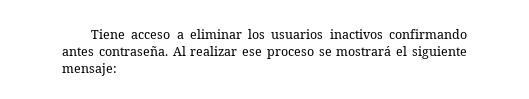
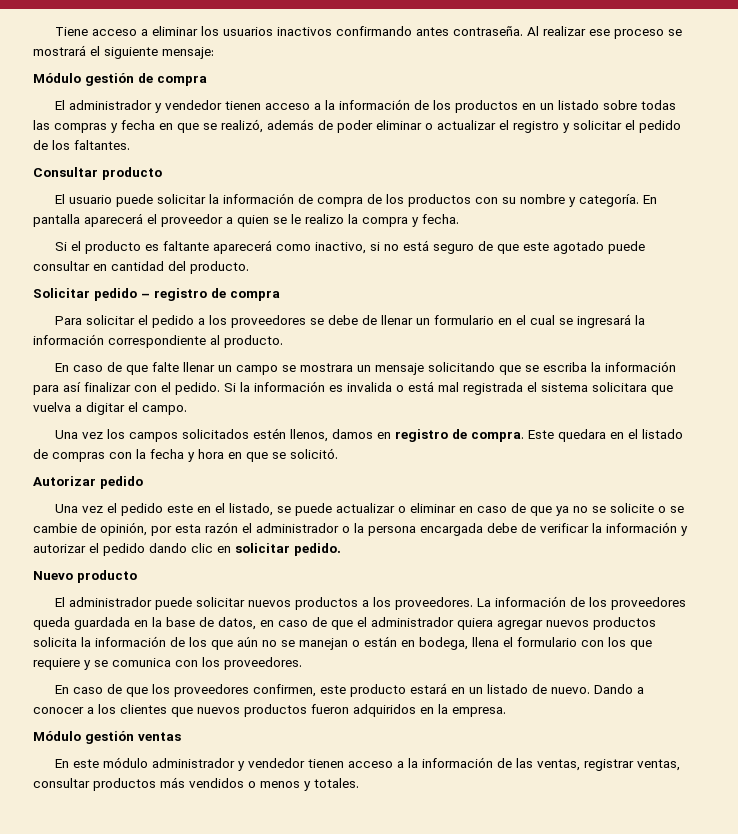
(117, 69) none -> [33,73,207,86] [55,99,677,113] [33,119,681,133] [33,140,130,150] [33,167,162,180] [55,193,658,207] [33,213,459,227] [55,240,646,254] [33,261,249,274] [33,288,280,301] [55,314,646,328] [33,334,283,348] [55,361,677,375] [33,381,673,395] [33,402,187,415] [55,428,684,442] [33,448,338,462] [33,476,143,489] [55,503,685,516] [33,522,688,536] [33,543,341,556] [33,570,137,583] [55,596,687,610] [33,617,656,630] [33,636,652,650] [33,657,302,670] [55,683,645,697] [33,704,506,717] [33,731,181,744] [55,757,681,771] [33,777,359,791] // Módulo gestión de compra // El administrador y vendedor tienen acceso a la información de los productos en un listado sobre todas las compras y fecha en que se realizó, además de poder eliminar o actualizar el registro y solicitar el pedido de los faltantes. // Consultar producto // El usuario puede solicitar la información de compra de los productos con su nombre y categoría. En pantalla aparecerá el proveedor a quien se le realizo la compra y fecha. // Si el producto es faltante aparecerá como inactivo, si no está seguro de que este agotado puede consultar en cantidad del producto. // Solicitar pedido – registro de compra // Para solicitar el pedido a los proveedores se debe de llenar un formulario en el cual se ingresará la información correspondiente al producto. // En caso de que falte llenar un campo se mostrara un mensaje solicitando que se escriba la información para así finalizar con el pedido. Si la información es invalida o está mal registrada el sistema solicitara que vuelva a digitar el campo. // Una vez los campos solicitados estén llenos, damos en registro de compra. Este quedara en el listado de compras con la fecha y hora en que se solicitó. // Autorizar pedido // Una vez el pedido este en el listado, se puede actualizar o eliminar en caso de que ya no se solicite o se cambie de opinión, por esta razón el administrador o la persona encargada debe de verificar la información y autorizar el pedido dando clic en solicitar pedido. // Nuevo producto // El administrador puede solicitar nuevos productos a los proveedores. La información de los proveedores queda guardada en la base de datos, en caso de que el administrador quiera agregar nuevos productos solicita la información de los que aún no se manejan o están en bodega, llena el formulario con los que requiere y se comunica con los proveedores. // En caso de que los proveedores confirmen, este producto estará en un listado de nuevo. Dando a conocer a los clientes que nuevos productos fueron adquiridos en la empresa. // Módulo gestión ventas // En este módulo administrador y vendedor tienen acceso a la información de las ventas, registrar ventas, consultar productos más vendidos o menos y totales.

